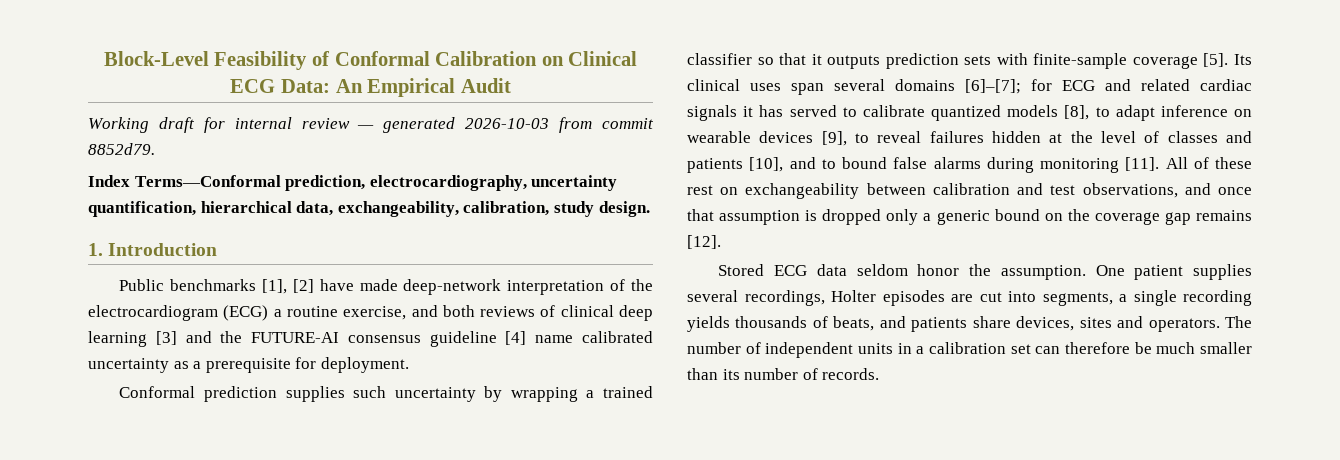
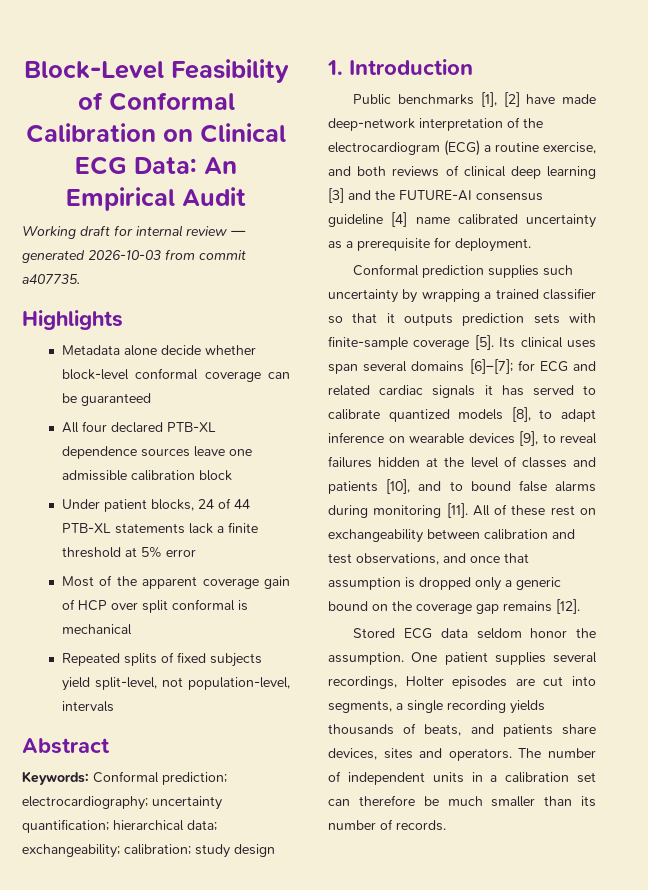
[88,143,155,155] [88,175,618,191] [88,201,650,217] 8852d79. // Index Terms—Conformal prediction, electrocardiography, uncertainty quantification, hierarchical data, exchangeability, calibration, study design. -> [22,274,80,284] [22,310,123,330] [61,345,256,356] [61,368,290,382] [61,393,151,406] [61,421,216,433] [61,446,252,459] [61,470,232,481] [61,498,250,512] [61,522,258,534] [61,546,196,558] [61,575,290,589] [61,599,248,613] [61,624,132,635] [61,652,262,667] [61,677,290,691] [61,701,114,712] [22,738,110,754] [22,771,227,785] [22,796,222,810] [22,819,217,833] [22,844,275,858] a407735. // Highlights // Metadata alone decide whether block-level conformal coverage can be guaranteed // All four declared PTB-XL dependence sources leave one admissible calibration block // Under patient blocks, 24 of 44 PTB-XL statements lack a finite threshold at 5% error // Most of the apparent coverage gain of HCP over split conformal is mechanical // Repeated splits of fixed subjects yield split-level, not population-level, intervals // Abstract // Keywords: Conformal prediction; electrocardiography; uncertainty quantification; hierarchical data; exchangeability; calibration; study design

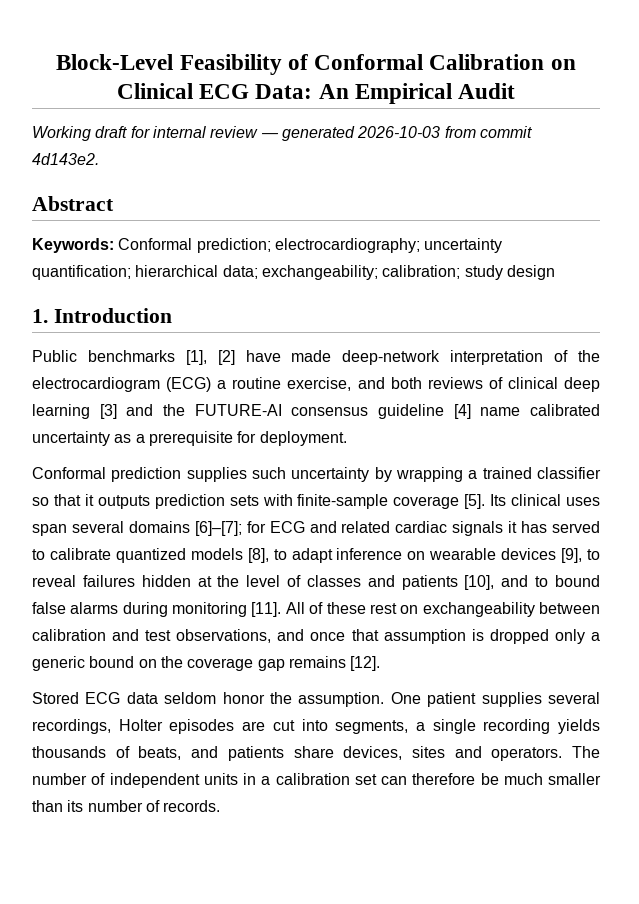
[22,274,80,284] [22,310,123,330] [61,345,256,356] [61,368,290,382] [61,393,151,406] [61,421,216,433] [61,446,252,459] [61,470,232,481] [61,498,250,512] [61,522,258,534] [61,546,196,558] [61,575,290,589] [61,599,248,613] [61,624,132,635] [61,652,262,667] [61,677,290,691] [61,701,114,712] a407735. // Highlights // Metadata alone decide whether block-level conformal coverage can be guaranteed // All four declared PTB-XL dependence sources leave one admissible calibration block // Under patient blocks, 24 of 44 PTB-XL statements lack a finite threshold at 5% error // Most of the apparent coverage gain of HCP over split conformal is mechanical // Repeated splits of fixed subjects yield split-level, not population-level, intervals -> [32,153,99,165] 4d143e2.

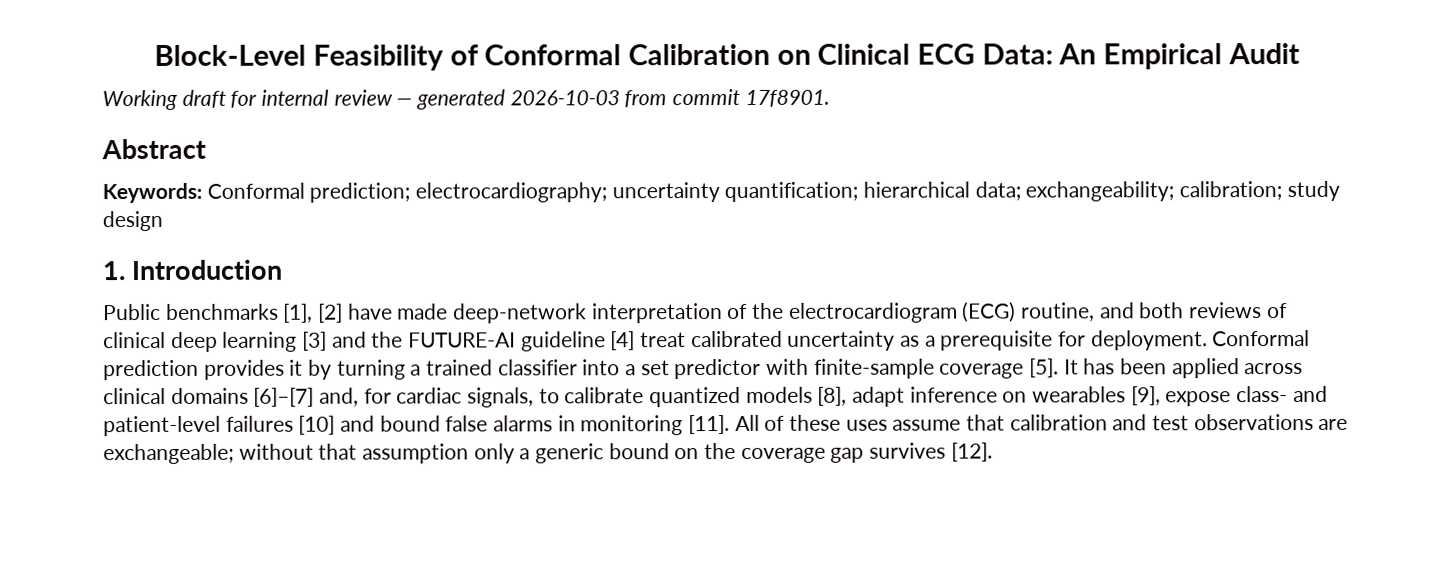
[32,153,99,165] 4d143e2. -> [744,89,830,107] 17f8901.
[217,377,352,391] a routine exercise, -> [1021,302,1096,322] routine,
[291,407,369,416] consensus -> (517, 340) none
[480,407,521,416] name -> [640,332,687,348] treat
(347, 438) // -> (1208, 340) none
[186,467,601,482] [32,494,601,509] [32,521,600,536] supplies such uncertainty by wrapping a trained classifier so that it outputs prediction sets with finite-sample coverage [5]. Its clinical uses span several domains [6]–[7]; for ECG and related cardiac signals it has served -> [203,358,1304,380] [103,387,535,408] provides it by turning a trained classifier into a set predictor with finite-sample coverage [5]. It has been applied across clinical domains [6]–[7] and, for cardiac signals,
[273,549,287,560] to -> (848, 396) none
[429,548,600,563] [32,575,549,590] wearable devices [9], to reveal failures hidden at the level of classes and patients [10], and to -> [1032,385,1328,407] [103,415,376,437] wearables [9], expose class- and patient-level failures [10] and
[122,602,168,617] during -> [557,415,576,432] in
[369,602,601,617] [32,629,549,644] rest on exchangeability between calibration and test observations, and once that assumption is dropped -> [845,413,1349,431] [103,443,470,465] uses assume that calibration and test observations are exchangeable; without that assumption
[288,656,346,668] remains -> [869,442,947,459] survives
[32,692,600,707] [32,719,600,734] [32,746,600,761] [32,773,601,788] [32,800,221,812] // Stored ECG data seldom honor the assumption. One patient supplies several recordings, Holter episodes are cut into segments, a single recording yields thousands of beats, and patients share devices, sites and operators. The number of independent units in a calibration set can therefore be much smaller than its number of records. -> (993, 452) none

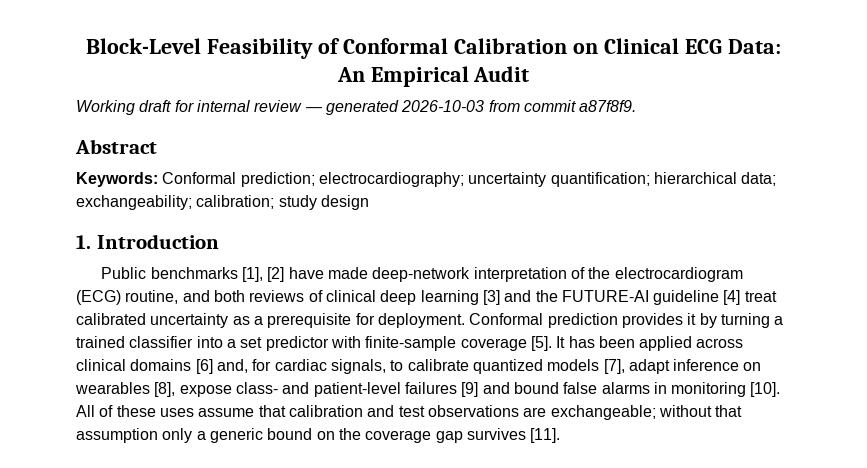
[744,89,830,107] 17f8901. -> [579,100,637,112] a87f8f9.
[253,387,315,407] [6]–[7] -> [195,359,213,374] [6]
[817,386,848,406] [8], -> [603,359,625,374] [7],
[1130,386,1161,406] [9], -> [154,382,176,397] [8],
[298,415,336,435] [10] -> [461,382,479,397] [9]
[688,414,731,435] [11]. -> [750,382,781,397] [10].
[950,442,993,462] [12]. -> [530,428,561,443] [11].

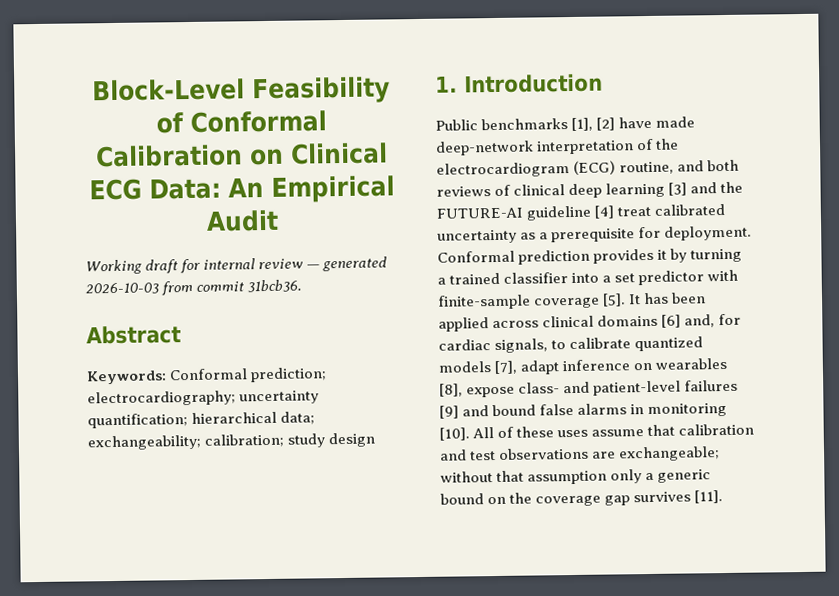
[579,100,637,112] a87f8f9. -> [247,279,303,293] 31bcb36.

